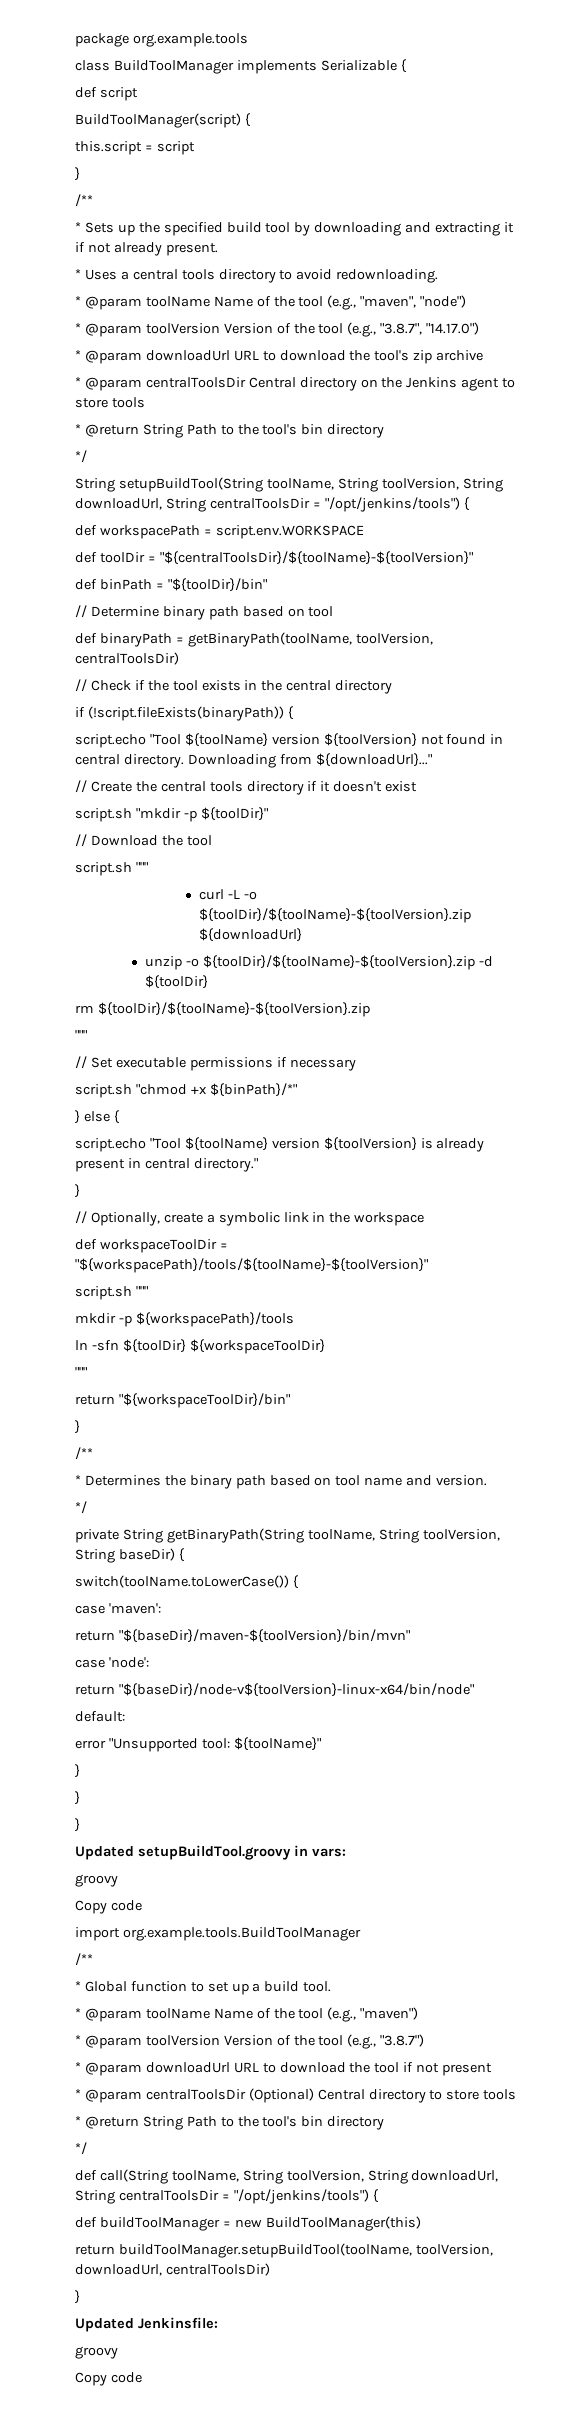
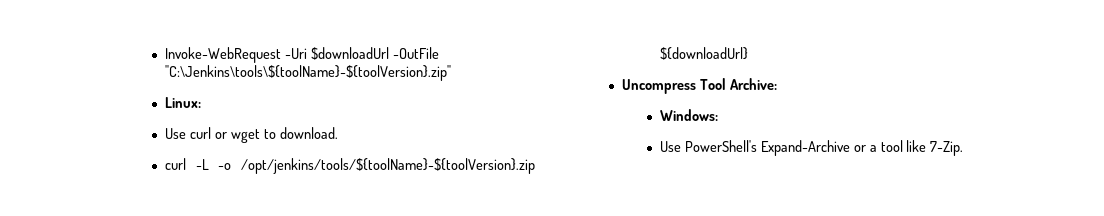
[75,33,248,47] [75,59,406,74] [75,87,138,101] [75,113,250,128] [75,141,195,155] [75,167,80,181] [75,194,93,207] [75,222,515,236] [75,242,218,256] [75,269,439,283] [75,295,467,310] [75,322,480,337] [75,350,484,364] [75,377,516,391] [75,397,145,408] [75,424,385,438] [75,450,87,463] [75,477,503,492] [75,497,469,512] [75,525,364,539] [75,551,473,565] [75,578,267,592] [75,605,334,620] [75,632,433,647] [75,652,179,665] [75,679,393,694] [75,706,293,721] [75,733,504,748] [75,753,432,768] [75,780,418,795] [75,807,268,822] [75,834,212,847] [75,862,148,876] package org.example.tools // class BuildToolManager implements Serializable { // def script // BuildToolManager(script) { // this.script = script // } // /** // * Sets up the specified build tool by downloading and extracting it if not already present. // * Uses a central tools directory to avoid redownloading. // * @param toolName Name of the tool (e.g., "maven", "node") // * @param toolVersion Version of the tool (e.g., "3.8.7", "14.17.0") // * @param downloadUrl URL to download the tool's zip archive // * @param centralToolsDir Central directory on the Jenkins agent to store tools // * @return String Path to the tool's bin directory // */ // String setupBuildTool(String toolName, String toolVersion, String downloadUrl, String centralToolsDir = "/opt/jenkins/tools") { // def workspacePath = script.env.WORKSPACE // def toolDir = "${centralToolsDir}/${toolName}-${toolVersion}" // def binPath = "${toolDir}/bin" // // Determine binary path based on tool // def binaryPath = getBinaryPath(toolName, toolVersion, centralToolsDir) // // Check if the tool exists in the central directory // if (!script.fileExists(binaryPath)) { // script.echo "Tool ${toolName} version ${toolVersion} not found in central directory. Downloading from ${downloadUrl}..." // // Create the central tools directory if it doesn't exist // script.sh "mkdir -p ${toolDir}" // // Download the tool // script.sh """ -> [164,47,439,63] [164,65,451,81] [164,97,201,108] [164,127,338,143] Invoke-WebRequest -Uri $downloadUrl -OutFile "C:\Jenkins\tools\${toolName}-${toolVersion}.zip" // Linux: // Use curl or wget to download.
[198,908,471,923] ${toolDir}/${toolName}-${toolVersion}.zip -> [241,158,535,174] /opt/jenkins/tools/${toolName}-${toolVersion}.zip
[144,955,493,970] [144,975,208,989] [75,1002,370,1017] [75,1030,87,1040] [75,1056,356,1071] [75,1083,297,1098] [75,1110,119,1124] [75,1137,485,1152] [75,1158,258,1172] [75,1184,80,1198] [75,1211,425,1226] [75,1239,228,1253] [75,1258,428,1273] [75,1286,148,1300] [75,1312,294,1327] [75,1339,325,1354] [75,1367,87,1377] [75,1393,290,1408] [75,1420,80,1434] [75,1447,93,1460] [75,1475,488,1489] [75,1501,87,1514] [75,1528,500,1543] [75,1548,184,1563] [75,1575,298,1589] [75,1603,161,1614] [75,1629,410,1643] [75,1657,149,1668] [75,1683,474,1697] [75,1711,125,1722] [75,1737,321,1752] [75,1764,80,1778] [75,1791,80,1805] [75,1818,80,1832] [75,1845,346,1860] [75,1874,118,1887] [75,1900,142,1914] [75,1927,361,1941] [75,1953,93,1966] [75,1981,332,1995] [75,2007,419,2022] [75,2034,425,2049] [75,2062,493,2076] [75,2088,517,2103] [75,2116,385,2130] [75,2142,87,2155] [75,2169,499,2184] [75,2189,378,2204] [75,2216,421,2231] [75,2243,493,2258] [75,2263,270,2276] [75,2290,80,2304] [75,2317,218,2332] [75,2346,118,2359] [75,2372,142,2386] unzip -o ${toolDir}/${toolName}-${toolVersion}.zip -d ${toolDir} // rm ${toolDir}/${toolName}-${toolVersion}.zip // """ // // Set executable permissions if necessary // script.sh "chmod +x ${binPath}/*" // } else { // script.echo "Tool ${toolName} version ${toolVersion} is already present in central directory." // } // // Optionally, create a symbolic link in the workspace // def workspaceToolDir = "${workspacePath}/tools/${toolName}-${toolVersion}" // script.sh """ // mkdir -p ${workspacePath}/tools // ln -sfn ${toolDir} ${workspaceToolDir} // """ // return "${workspaceToolDir}/bin" // } // /** // * Determines the binary path based on tool name and version. // */ // private String getBinaryPath(String toolName, String toolVersion, String baseDir) { // switch(toolName.toLowerCase()) { // case 'maven': // return "${baseDir}/maven-${toolVersion}/bin/mvn" // case 'node': // return "${baseDir}/node-v${toolVersion}-linux-x64/bin/node" // default: // error "Unsupported tool: ${toolName}" // } // } // } // Updated setupBuildTool.groovy in vars: // groovy // Copy code // import org.example.tools.BuildToolManager // /** // * Global function to set up a build tool. // * @param toolName Name of the tool (e.g., "maven") // * @param toolVersion Version of the tool (e.g., "3.8.7") // * @param downloadUrl URL to download the tool if not present // * @param centralToolsDir (Optional) Central directory to store tools // * @return String Path to the tool's bin directory // */ // def call(String toolName, String toolVersion, String downloadUrl, String centralToolsDir = "/opt/jenkins/tools") { // def buildToolManager = new BuildToolManager(this) // return buildToolManager.setupBuildTool(toolName, toolVersion, downloadUrl, centralToolsDir) // } // Updated Jenkinsfile: // groovy // Copy code -> [622,78,778,94] [659,109,718,121] [659,140,964,156] Uncompress Tool Archive: // Windows: // Use PowerShell's Expand-Archive or a tool like 7-Zip.

